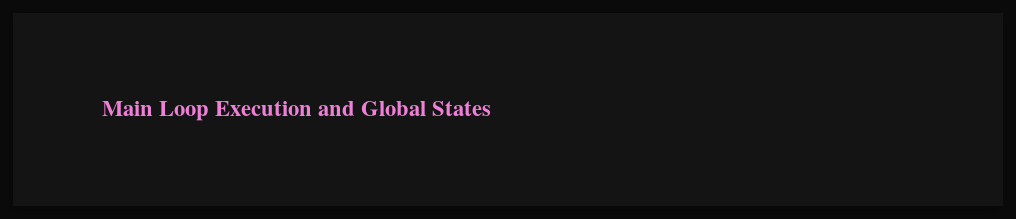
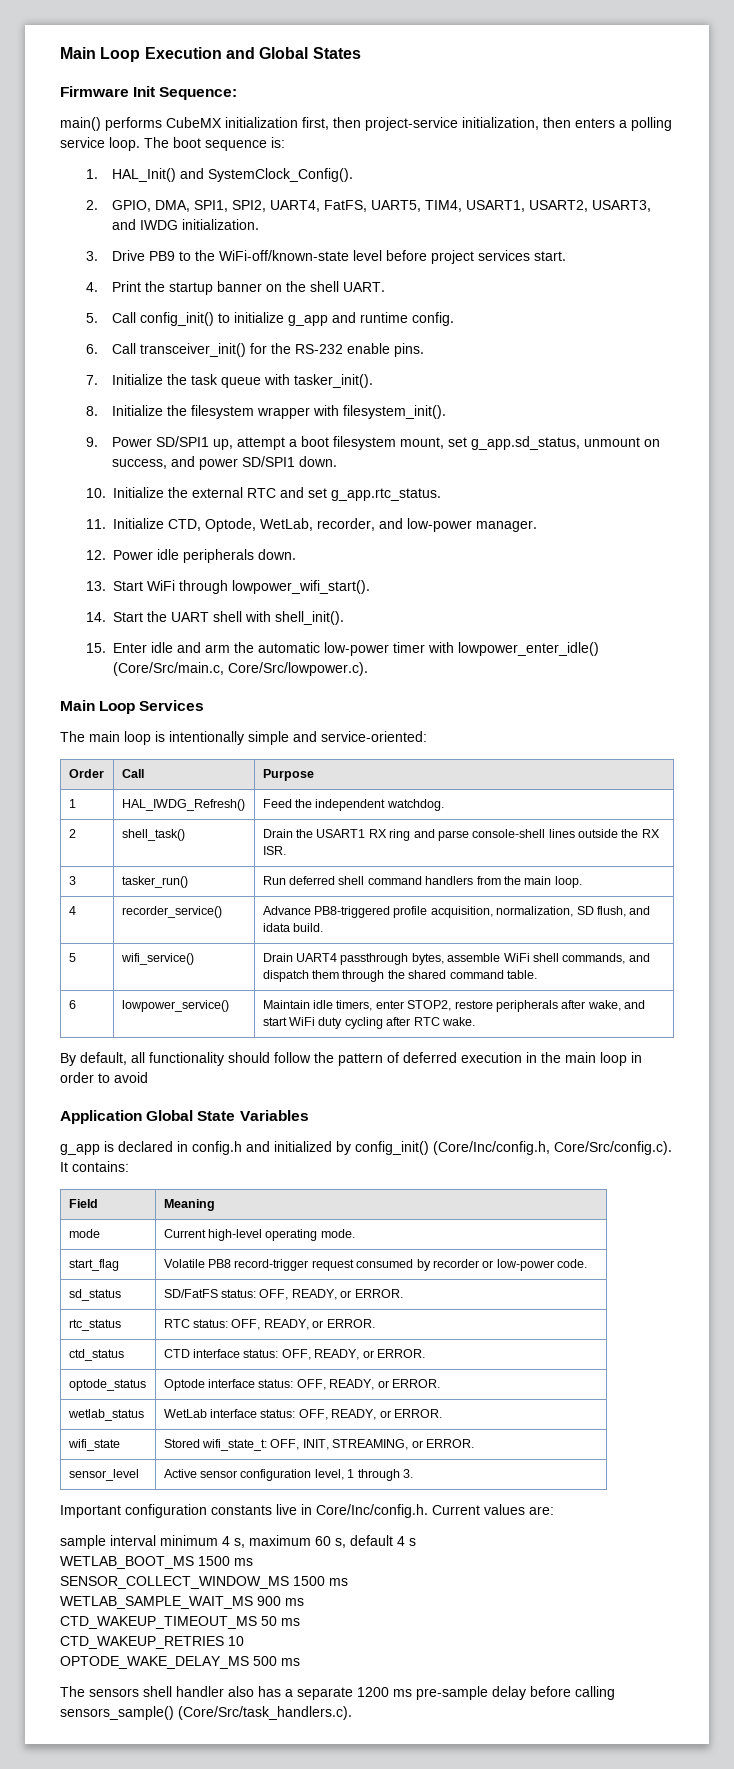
(492, 108) none -> [60,86,238,100] [60,117,672,131] [60,137,285,151] [86,168,354,182] [86,200,652,212] [112,219,260,230] [86,250,567,264] [86,281,386,295] [86,312,455,326] [86,343,425,357] [86,374,374,388] [86,405,447,419] [86,436,661,450] [112,456,338,470] [86,487,442,501] [86,518,538,532] [86,549,297,563] [86,580,371,594] [86,611,345,625] [86,642,600,656] [113,662,369,676] [60,700,205,714] [60,731,427,745] [68,769,104,778] [121,769,144,778] [262,769,314,781] [68,799,76,808] [121,799,245,811] [262,799,444,811] [68,829,76,838] [121,829,185,841] [262,829,660,841] [262,846,286,855] [68,876,76,885] [121,876,188,888] [262,876,582,888] [68,906,76,915] [121,906,222,918] [262,906,651,918] [262,923,324,932] [68,953,76,962] [120,953,194,965] [262,953,650,965] [262,970,537,982] [68,1000,76,1009] [121,1000,229,1012] [262,1000,646,1012] [262,1017,475,1029] [60,1052,642,1066] [60,1072,148,1083] [60,1110,309,1124] [60,1141,672,1155] [60,1161,129,1172] [68,1199,98,1208] [163,1199,215,1211] [68,1229,100,1238] [163,1229,355,1241] [68,1259,119,1271] [163,1259,588,1271] [68,1289,121,1301] [163,1289,403,1300] [68,1319,121,1331] [163,1319,375,1330] [68,1349,124,1361] [163,1349,425,1360] [68,1379,146,1391] [163,1379,440,1391] [67,1409,144,1421] [163,1409,442,1420] [67,1439,120,1451] [163,1439,474,1451] [68,1469,139,1481] [163,1469,413,1481] [60,1504,554,1518] [60,1535,416,1549] [60,1556,253,1569] [60,1576,348,1589] [60,1596,304,1609] [60,1616,300,1629] [60,1636,244,1649] [60,1656,300,1669] [60,1686,615,1700] [60,1706,352,1720] // Firmware Init Sequence: // main() performs CubeMX initialization first, then project-service initialization, then enters a polling service loop. The boot sequence is: // 1. HAL_Init() and SystemClock_Config(). // 2. GPIO, DMA, SPI1, SPI2, UART4, FatFS, UART5, TIM4, USART1, USART2, USART3, and IWDG initialization. // 3. Drive PB9 to the WiFi-off/known-state level before project services start. // 4. Print the startup banner on the shell UART. // 5. Call config_init() to initialize g_app and runtime config. // 6. Call transceiver_init() for the RS-232 enable pins. // 7. Initialize the task queue with tasker_init(). // 8. Initialize the filesystem wrapper with filesystem_init(). // 9. Power SD/SPI1 up, attempt a boot filesystem mount, set g_app.sd_status, unmount on success, and power SD/SPI1 down. // 10. Initialize the external RTC and set g_app.rtc_status. // 11. Initialize CTD, Optode, WetLab, recorder, and low-power manager. // 12. Power idle peripherals down. // 13. Start WiFi through lowpower_wifi_start(). // 14. Start the UART shell with shell_init(). // 15. Enter idle and arm the automatic low-power timer with lowpower_enter_idle() (Core/Src/main.c, Core/Src/lowpower.c). // Main Loop Services // The main loop is intentionally simple and service-oriented: // Order | Call | Purpose // 1 | HAL_IWDG_Refresh() | Feed the independent watchdog. // 2 | shell_task() | Drain the USART1 RX ring and parse console-shell lines outside the RX ISR. // 3 | tasker_run() | Run deferred shell command handlers from the main loop. // 4 | recorder_service() | Advance PB8-triggered profile acquisition, normalization, SD flush, and idata build. // 5 | wifi_service() | Drain UART4 passthrough bytes, assemble WiFi shell commands, and dispatch them through the shared command table. // 6 | lowpower_service() | Maintain idle timers, enter STOP2, restore peripherals after wake, and start WiFi duty cycling after RTC wake. // By default, all functionality should follow the pattern of deferred execution in the main loop in order to avoid // Application Global State Variables // g_app is declared in config.h and initialized by config_init() (Core/Inc/config.h, Core/Src/config.c). It contains: // Field | Meaning // mode | Current high-level operating mode. // start_flag | Volatile PB8 record-trigger request consumed by recorder or low-power code. // sd_status | SD/FatFS status: OFF, READY, or ERROR. // rtc_status | RTC status: OFF, READY, or ERROR. // ctd_status | CTD interface status: OFF, READY, or ERROR. // optode_status | Optode interface status: OFF, READY, or ERROR. // wetlab_status | WetLab interface status: OFF, READY, or ERROR. // wifi_state | Stored wifi_state_t: OFF, INIT, STREAMING, or ERROR. // sensor_level | Active sensor configuration level, 1 through 3. // Important configuration constants live in Core/Inc/config.h. Current values are: // sample interval minimum 4 s, maximum 60 s, default 4 s // WETLAB_BOOT_MS 1500 ms // SENSOR_COLLECT_WINDOW_MS 1500 ms // WETLAB_SAMPLE_WAIT_MS 900 ms // CTD_WAKEUP_TIMEOUT_MS 50 ms // CTD_WAKEUP_RETRIES 10 // OPTODE_WAKE_DELAY_MS 500 ms // The sensors shell handler also has a separate 1200 ms pre-sample delay before calling sensors_sample() (Core/Src/task_handlers.c).

